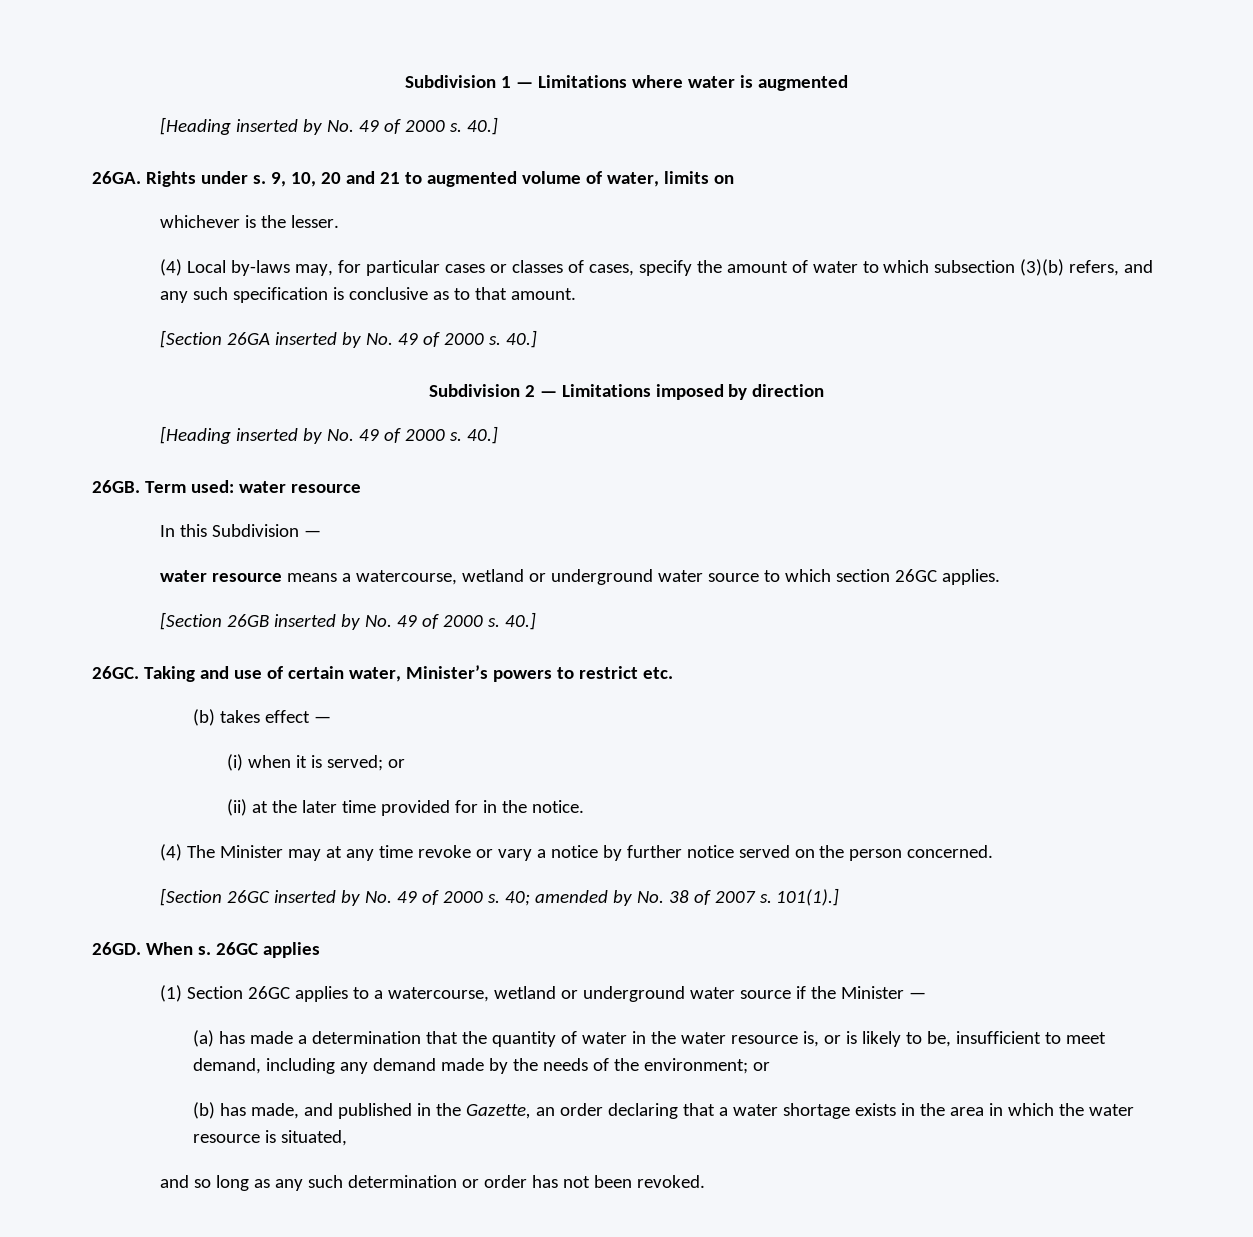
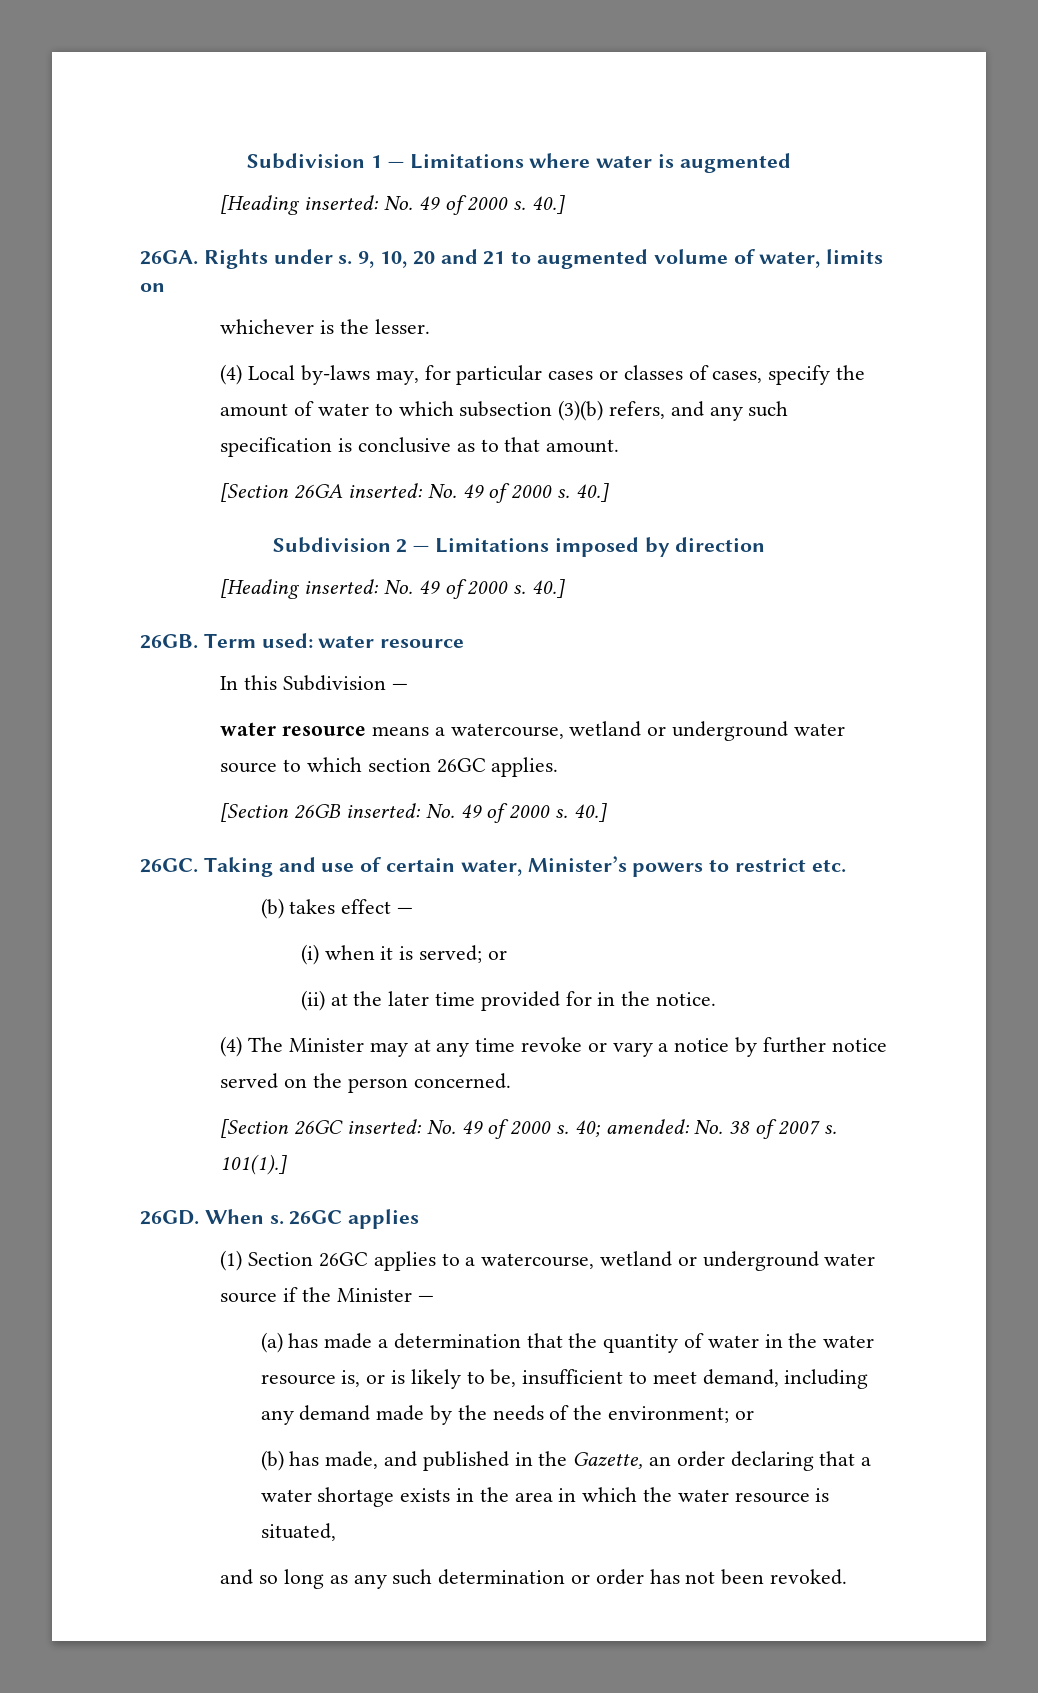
[235,119,322,135] inserted by -> [304,195,380,210] inserted:
[274,332,361,348] inserted by -> [348,483,424,498] inserted:
[235,428,322,444] inserted by -> [304,579,380,594] inserted:
[273,614,360,630] inserted by -> [346,803,422,818] inserted:
[273,890,360,906] inserted by -> [347,1119,423,1134] inserted:
[534,890,632,906] amended by -> [605,1119,690,1134] amended:

